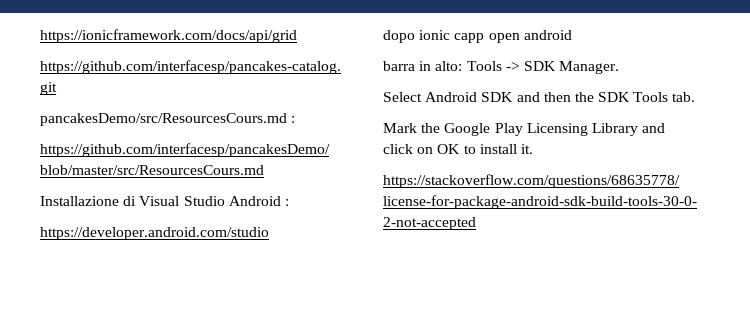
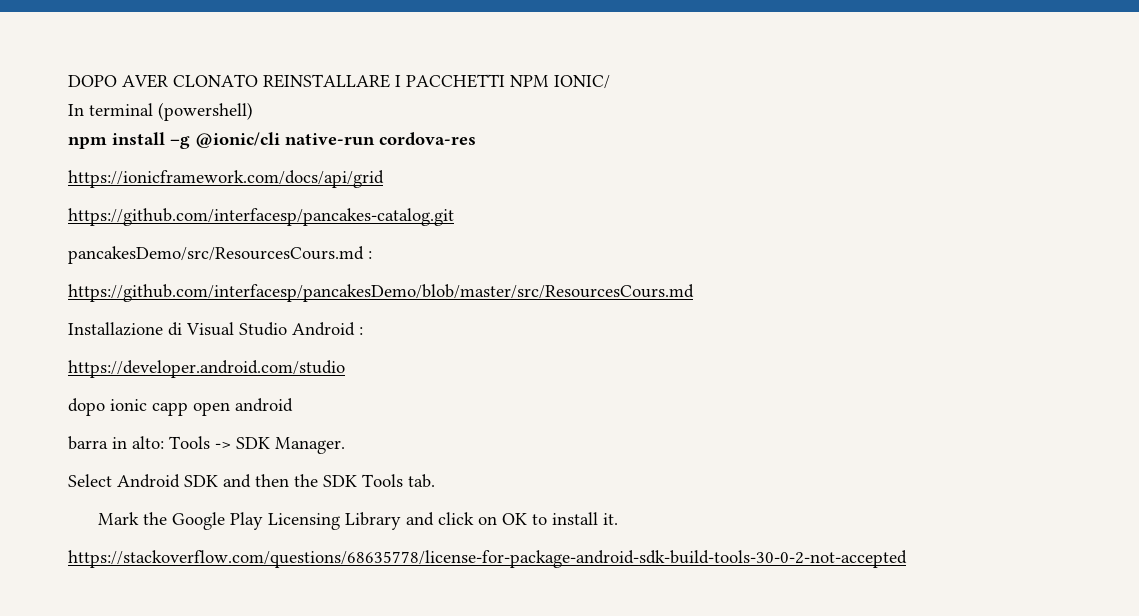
(40, 36) none -> [68,74,610,89] [68,102,253,121] [68,132,476,149] DOPO AVER CLONATO REINSTALLARE I PACCHETTI NPM IONIC/ // In terminal (powershell) // npm install –g @ionic/cli native-run cordova-res //

